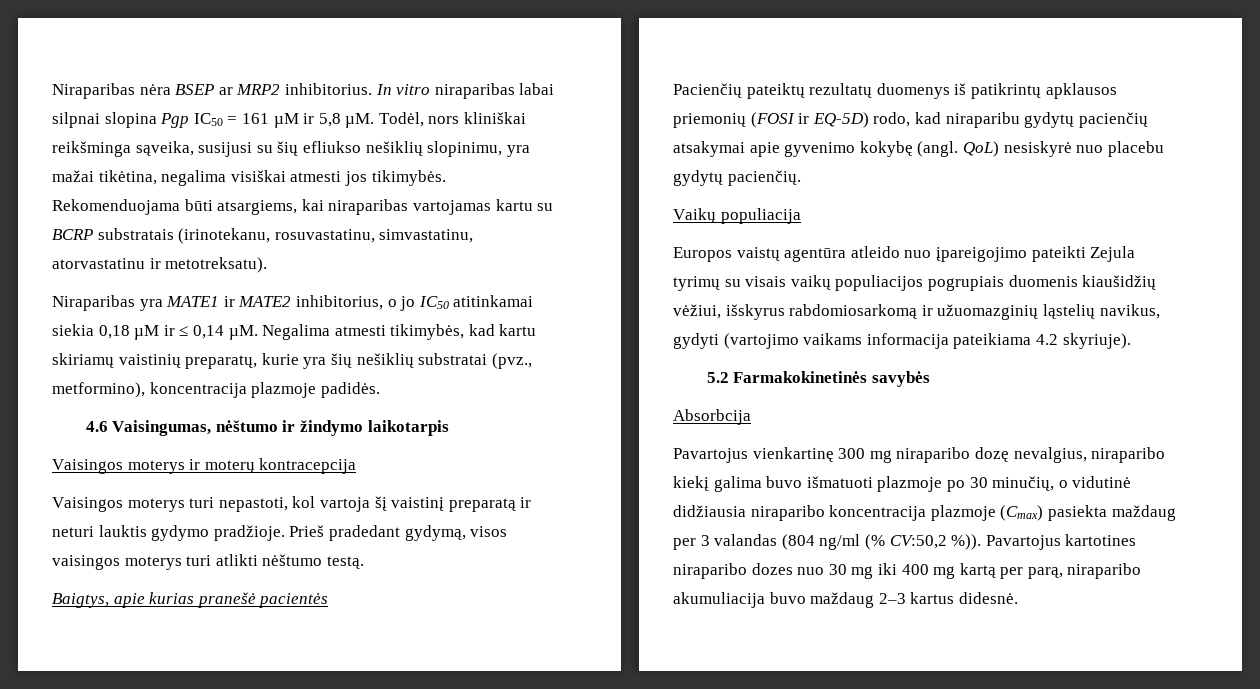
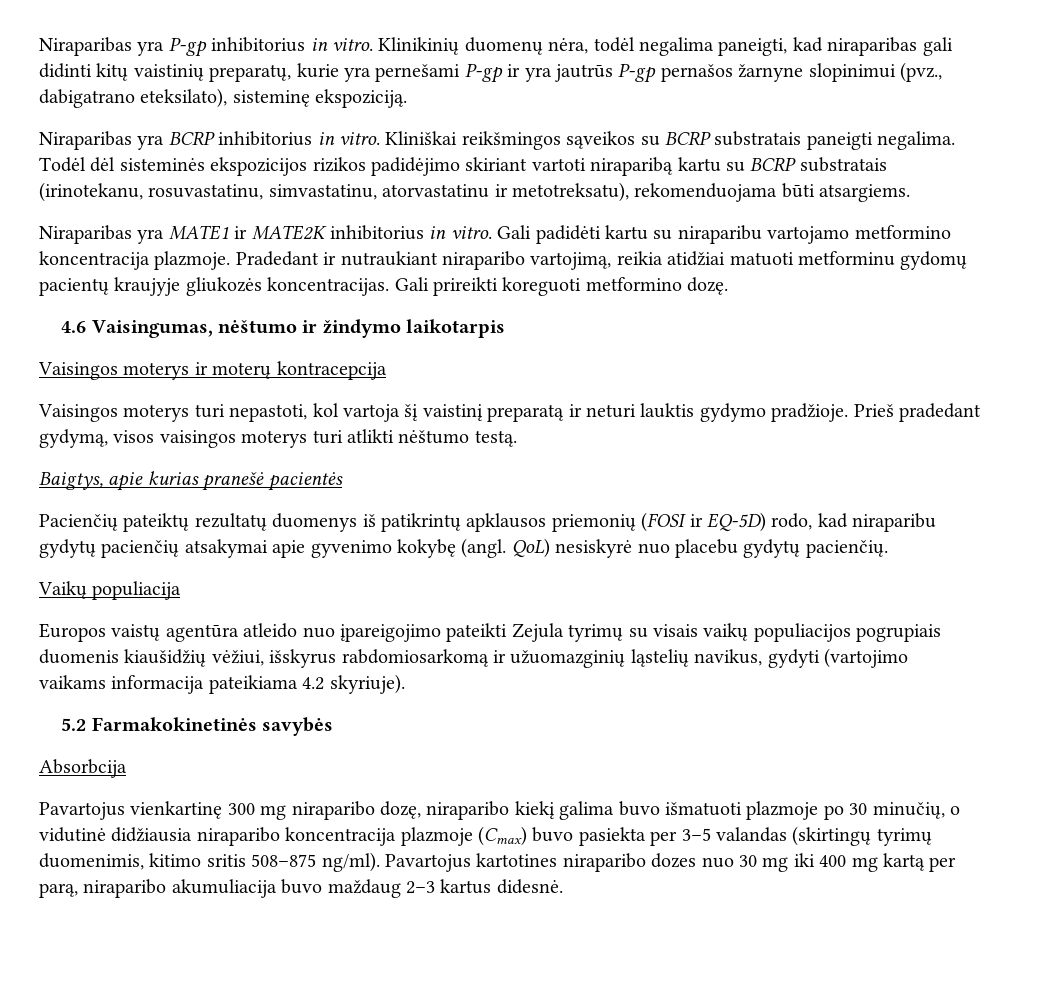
[52,83,555,99] [52,112,527,128] [52,141,530,157] [52,170,446,186] [52,199,491,215] Niraparibas nėra BSEP ar MRP2 inhibitorius. In vitro niraparibas labai silpnai slopina Pgp IC50 = 161 µM ir 5,8 µM. Todėl, nors kliniškai reikšminga sąveika, susijusi su šių efliukso nešiklių slopinimu, yra mažai tikėtina, negalima visiškai atmesti jos tikimybės. Rekomenduojama būti atsargiems, kai niraparibas vartojamas -> [39,37,953,57] [39,62,942,83] [39,88,408,108] [39,131,956,150] [39,157,674,176] Niraparibas yra P-gp inhibitorius in vitro. Klinikinių duomenų nėra, todėl negalima paneigti, kad niraparibas gali didinti kitų vaistinių preparatų, kurie yra pernešami P-gp ir yra jautrūs P-gp pernašos žarnyne slopinimui (pvz., dabigatrano eteksilato), sisteminę ekspoziciją. // Niraparibas yra BCRP inhibitorius in vitro. Kliniškai reikšmingos sąveikos su BCRP substratais paneigti negalima. Todėl dėl sisteminės ekspozicijos rizikos padidėjimo skiriant vartoti niraparibą
[165,257,268,273] metotreksatu). -> [511,182,911,202] metotreksatu), rekomenduojama būti atsargiems.
[238,295,534,311] [52,324,537,340] [52,353,532,369] [52,382,380,398] MATE2 inhibitorius, o jo IC50 atitinkamai siekia 0,18 µM ir ≤ 0,14 µM. Negalima atmesti tikimybės, kad kartu skiriamų vaistinių preparatų, kurie yra šių nešiklių substratai (pvz., metformino), koncentracija plazmoje padidės. -> [251,225,951,244] [39,251,968,270] [39,277,729,296] MATE2K inhibitorius in vitro. Gali padidėti kartu su niraparibu vartojamo metformino koncentracija plazmoje. Pradedant ir nutraukiant niraparibo vartojimą, reikia atidžiai matuoti metforminu gydomų pacientų kraujyje gliukozės koncentracijas. Gali prireikti koreguoti metformino dozę.
[974,447,1087,463] dozę nevalgius, -> [380,801,421,819] dozę,
[1047,505,1176,521] [673,534,982,550] pasiekta maždaug per 3 valandas (804 ng/ml (% CV:50,2 %)). -> [532,826,932,846] [39,852,380,872] buvo pasiekta per 3–5 valandas (skirtingų tyrimų duomenimis, kitimo sritis 508–875 ng/ml).

